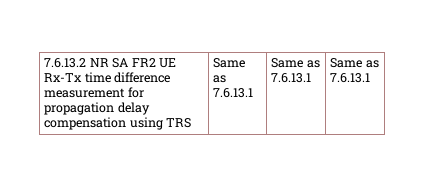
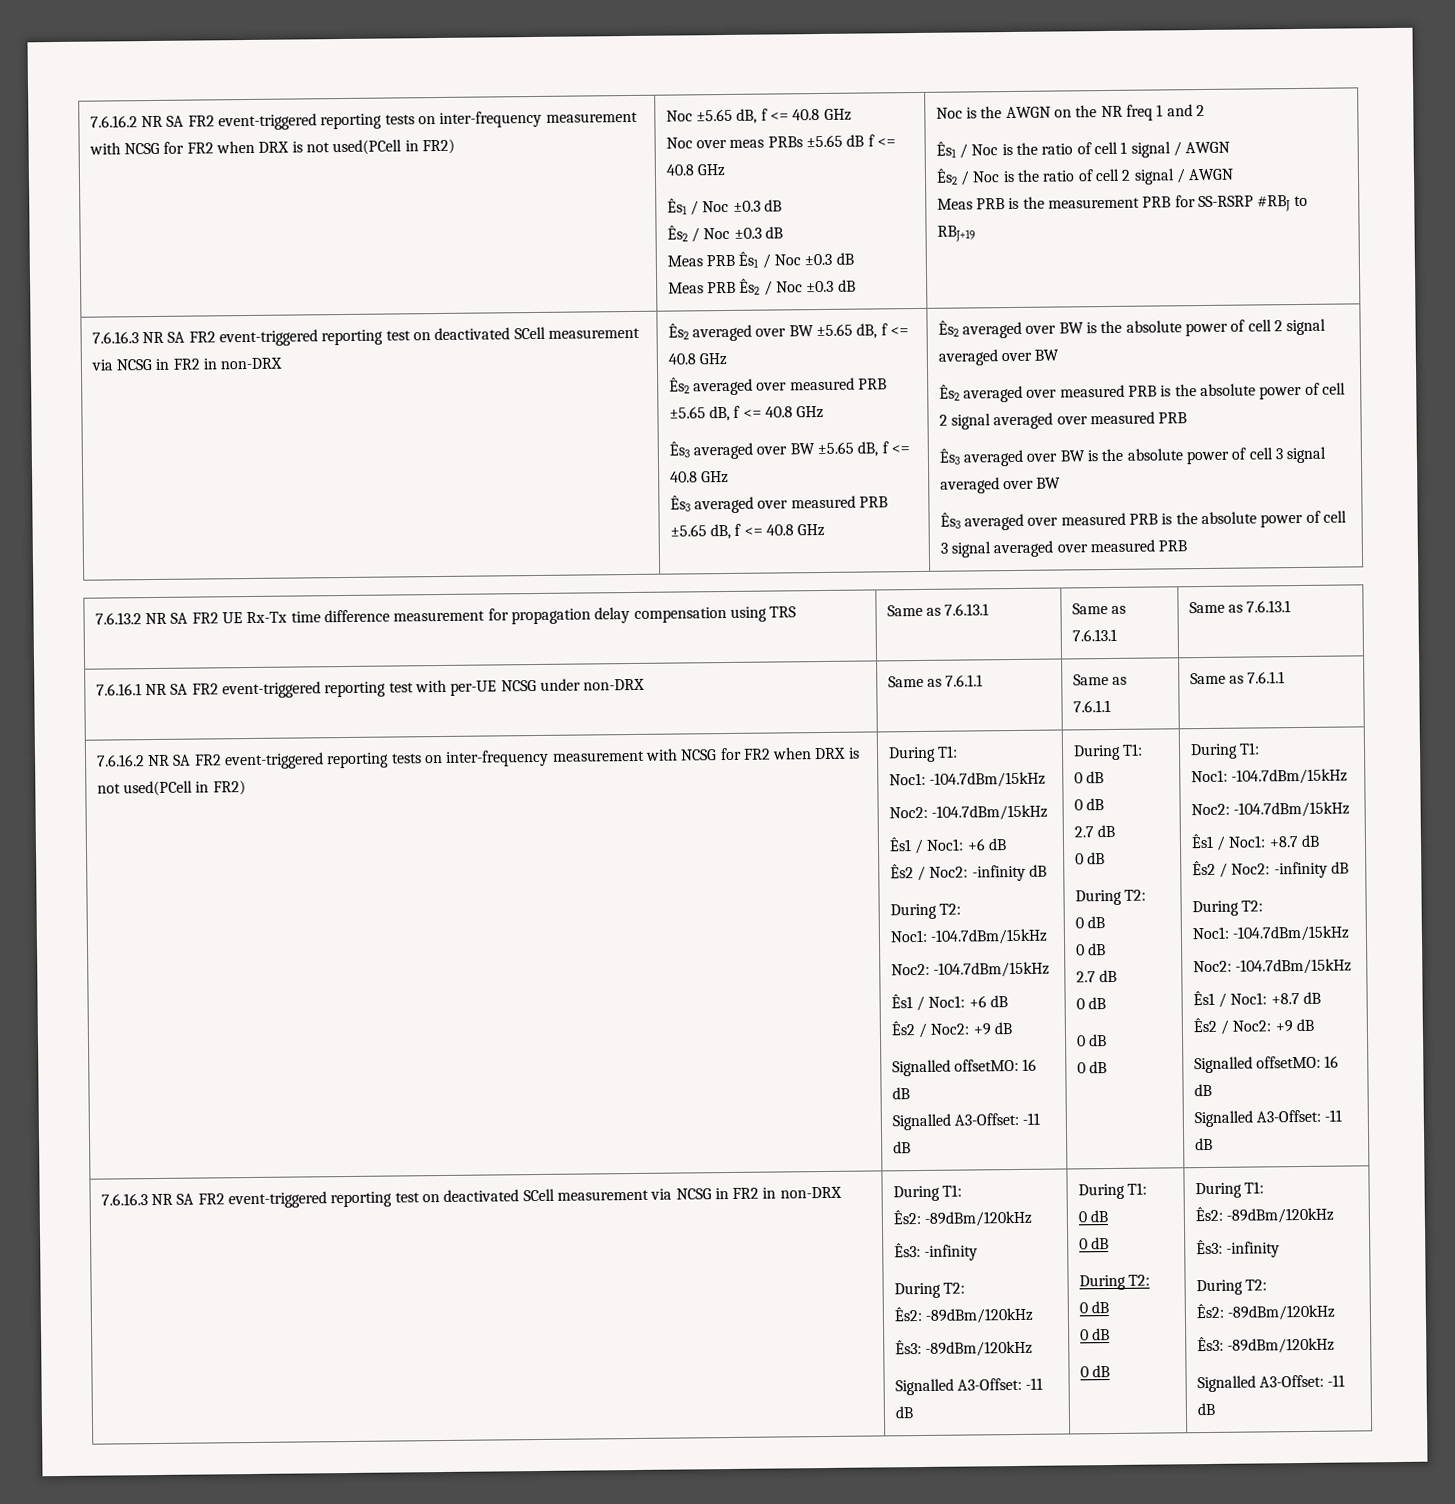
(44, 63) none -> [89,110,638,131] [88,138,455,156] [665,108,852,124] [665,134,896,149] [665,163,726,177] [666,198,782,216] [666,225,783,243] [666,251,854,269] [667,278,856,296] [935,104,1205,121] [935,141,1231,159] [935,168,1235,186] [936,195,1308,212] [936,225,975,242] [91,326,640,347] [90,357,283,371] [667,323,909,342] [667,352,728,366] [668,377,887,396] [668,405,825,422] [668,441,910,460] [669,470,730,484] [669,495,888,514] [669,523,826,540] [937,318,1327,339] [937,349,1060,366] [938,382,1346,403] [938,411,1188,430] [938,446,1328,467] [939,477,1062,494] [939,510,1347,531] [939,539,1188,558] 7.6.16.2 NR SA FR2 event-triggered reporting tests on inter-frequency measurement with NCSG for FR2 when DRX is not used(PCell in FR2) | Noc ±5.65 dB, f <= 40.8 GHz // Noc over meas PRBs ±5.65 dB f <= 40.8 GHz // Ês1 / Noc ±0.3 dB // Ês2 / Noc ±0.3 dB // Meas PRB Ês1 / Noc ±0.3 dB // Meas PRB Ês2 / Noc ±0.3 dB | Noc is the AWGN on the NR freq 1 and 2 // Ês1 / Noc is the ratio of cell 1 signal / AWGN // Ês2 / Noc is the ratio of cell 2 signal / AWGN // Meas PRB is the measurement PRB for SS-RSRP #RBJ to RBJ+19 // 7.6.16.3 NR SA FR2 event-triggered reporting test on deactivated SCell measurement via NCSG in FR2 in non-DRX | Ês2 averaged over BW ±5.65 dB, f <= 40.8 GHz // Ês2 averaged over measured PRB ±5.65 dB, f <= 40.8 GHz // Ês3 averaged over BW ±5.65 dB, f <= 40.8 GHz // Ês3 averaged over measured PRB ±5.65 dB, f <= 40.8 GHz | Ês2 averaged over BW is the absolute power of cell 2 signal averaged over BW // Ês2 averaged over measured PRB is the absolute power of cell 2 signal averaged over measured PRB // Ês3 averaged over BW is the absolute power of cell 3 signal averaged over BW // Ês3 averaged over measured PRB is the absolute power of cell 3 signal averaged over measured PRB //
(371, 78) none -> [95,678,646,699] [887,674,984,688] [1072,674,1128,686] [1072,699,1111,713] [1189,671,1286,685] [95,747,860,770] [96,780,246,797] [887,745,959,763] [888,771,1047,788] [888,804,1049,821] [888,837,1007,855] [889,864,1047,882] [889,903,962,920] [889,928,1049,945] [890,961,1051,978] [890,994,1008,1012] [890,1021,1012,1039] [891,1058,1038,1077] [891,1087,910,1100] [891,1112,1041,1131] [892,1141,911,1154] [1072,743,1144,761] [1073,771,1105,784] [1073,798,1105,811] [1073,824,1116,838] [1074,852,1106,865] [1074,889,1147,906] [1074,916,1106,929] [1075,943,1107,956] [1075,969,1118,983] [1075,997,1107,1010] [1075,1034,1108,1047] [1076,1061,1108,1074] [1189,742,1261,760] [1190,768,1349,785] [1190,801,1351,818] [1190,833,1320,851] [1191,860,1349,879] [1191,900,1264,917] [1191,925,1351,942] [1192,958,1353,975] [1192,990,1321,1008] [1192,1017,1314,1035] [1193,1055,1340,1074] [1193,1083,1212,1097] [1193,1109,1343,1128] [1194,1137,1213,1151] [100,1186,842,1209] [892,1184,963,1202] [892,1210,1033,1227] [893,1243,979,1261] [893,1282,966,1299] [893,1306,1034,1324] [894,1340,1034,1357] [894,1377,1044,1396] [894,1406,913,1419] [1077,1182,1148,1200] [1077,1210,1109,1223] [1078,1237,1110,1250] [1078,1274,1151,1291] [1078,1301,1110,1314] [1079,1328,1111,1341] [1079,1365,1111,1378] [1194,1181,1265,1199] [1194,1206,1335,1224] [1195,1239,1281,1258] [1195,1279,1268,1296] [1195,1303,1336,1321] [1196,1336,1336,1354] [1196,1374,1346,1393] [1196,1402,1215,1416] // 7.6.16.1 NR SA FR2 event-triggered reporting test with per-UE NCSG under non-DRX | Same as 7.6.1.1 | Same as 7.6.1.1 | Same as 7.6.1.1 // 7.6.16.2 NR SA FR2 event-triggered reporting tests on inter-frequency measurement with NCSG for FR2 when DRX is not used(PCell in FR2) | During T1: // Noc1: -104.7dBm/15kHz // Noc2: -104.7dBm/15kHz // Ês1 / Noc1: +6 dB // Ês2 / Noc2: -infinity dB // During T2: // Noc1: -104.7dBm/15kHz // Noc2: -104.7dBm/15kHz // Ês1 / Noc1: +6 dB // Ês2 / Noc2: +9 dB // Signalled offsetMO: 16 dB // Signalled A3-Offset: -11 dB | During T1: // 0 dB // 0 dB // 2.7 dB // 0 dB // During T2: // 0 dB // 0 dB // 2.7 dB // 0 dB // 0 dB // 0 dB | During T1: // Noc1: -104.7dBm/15kHz // Noc2: -104.7dBm/15kHz // Ês1 / Noc1: +8.7 dB // Ês2 / Noc2: -infinity dB // During T2: // Noc1: -104.7dBm/15kHz // Noc2: -104.7dBm/15kHz // Ês1 / Noc1: +8.7 dB // Ês2 / Noc2: +9 dB // Signalled offsetMO: 16 dB // Signalled A3-Offset: -11 dB // 7.6.16.3 NR SA FR2 event-triggered reporting test on deactivated SCell measurement via NCSG in FR2 in non-DRX | During T1: // Ês2: -89dBm/120kHz // Ês3: -infinity // During T2: // Ês2: -89dBm/120kHz // Ês3: -89dBm/120kHz // Signalled A3-Offset: -11 dB | During T1: // 0 dB // 0 dB // During T2: // 0 dB // 0 dB // 0 dB | During T1: // Ês2: -89dBm/120kHz // Ês3: -infinity // During T2: // Ês2: -89dBm/120kHz // Ês3: -89dBm/120kHz // Signalled A3-Offset: -11 dB

